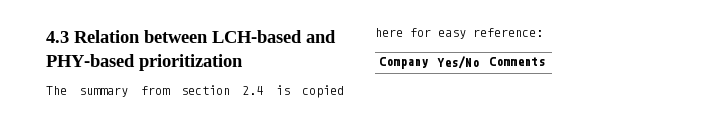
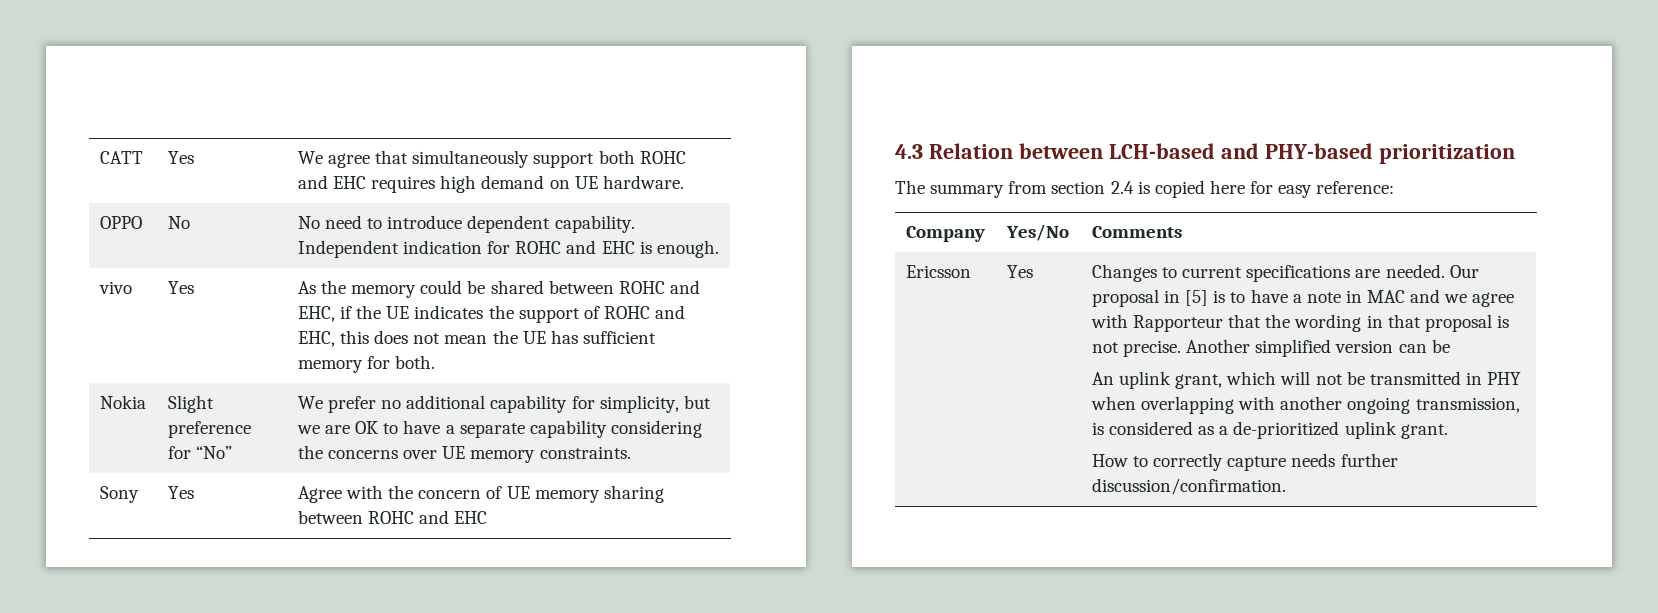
(46, 37) none -> [99,151,143,164] [167,151,194,164] [297,150,686,168] [297,175,684,193] [99,216,142,229] [167,216,190,229] [297,215,635,233] [297,240,719,258] [98,281,132,294] [167,281,194,294] [297,280,700,298] [297,305,686,323] [297,330,656,347] [297,355,436,373] [99,395,146,409] [167,395,214,413] [167,421,251,438] [167,446,233,459] [297,395,711,413] [296,420,702,438] [297,445,631,463] [99,486,139,503] [167,486,194,499] [297,485,664,503] [297,510,488,524] CATT | Yes | We agree that simultaneously support both ROHC and EHC requires high demand on UE hardware. // OPPO | No | No need to introduce dependent capability. Independent indication for ROHC and EHC is enough. // vivo | Yes | As the memory could be shared between ROHC and EHC, if the UE indicates the support of ROHC and EHC, this does not mean the UE has sufficient memory for both. // Nokia | Slight preference for “No” | We prefer no additional capability for simplicity, but we are OK to have a separate capability considering the concerns over UE memory constraints. // Sony | Yes | Agree with the concern of UE memory sharing between ROHC and EHC //
(546, 61) none -> [905,265,971,278] [1006,265,1033,278] [1091,264,1479,282] [1091,289,1515,307] [1090,314,1509,332] [1091,339,1450,357] [1091,371,1522,389] [1090,396,1520,414] [1091,421,1448,439] [1091,453,1398,471] [1091,478,1286,495] // Ericsson | Yes | Changes to current specifications are needed. Our proposal in [5] is to have a note in MAC and we agree with Rapporteur that the wording in that proposal is not precise. Another simplified version can be // An uplink grant, which will not be transmitted in PHY when overlapping with another ongoing transmission, is considered as a de-prioritized uplink grant. // How to correctly capture needs further discussion/confirmation.

